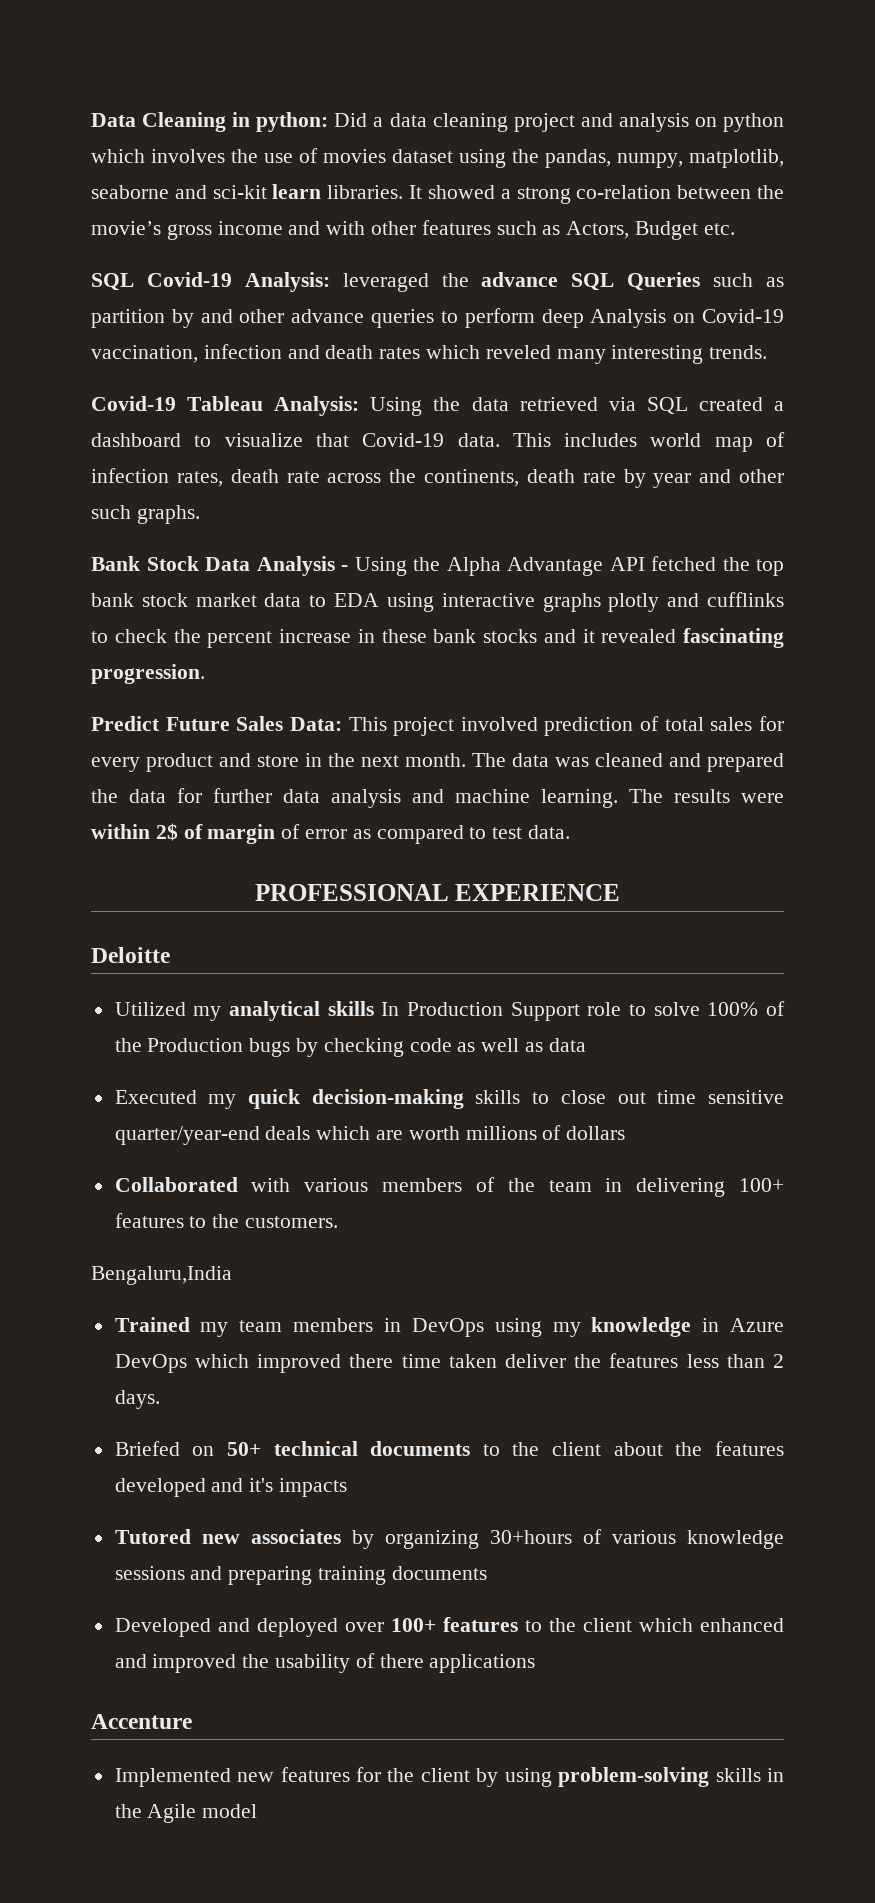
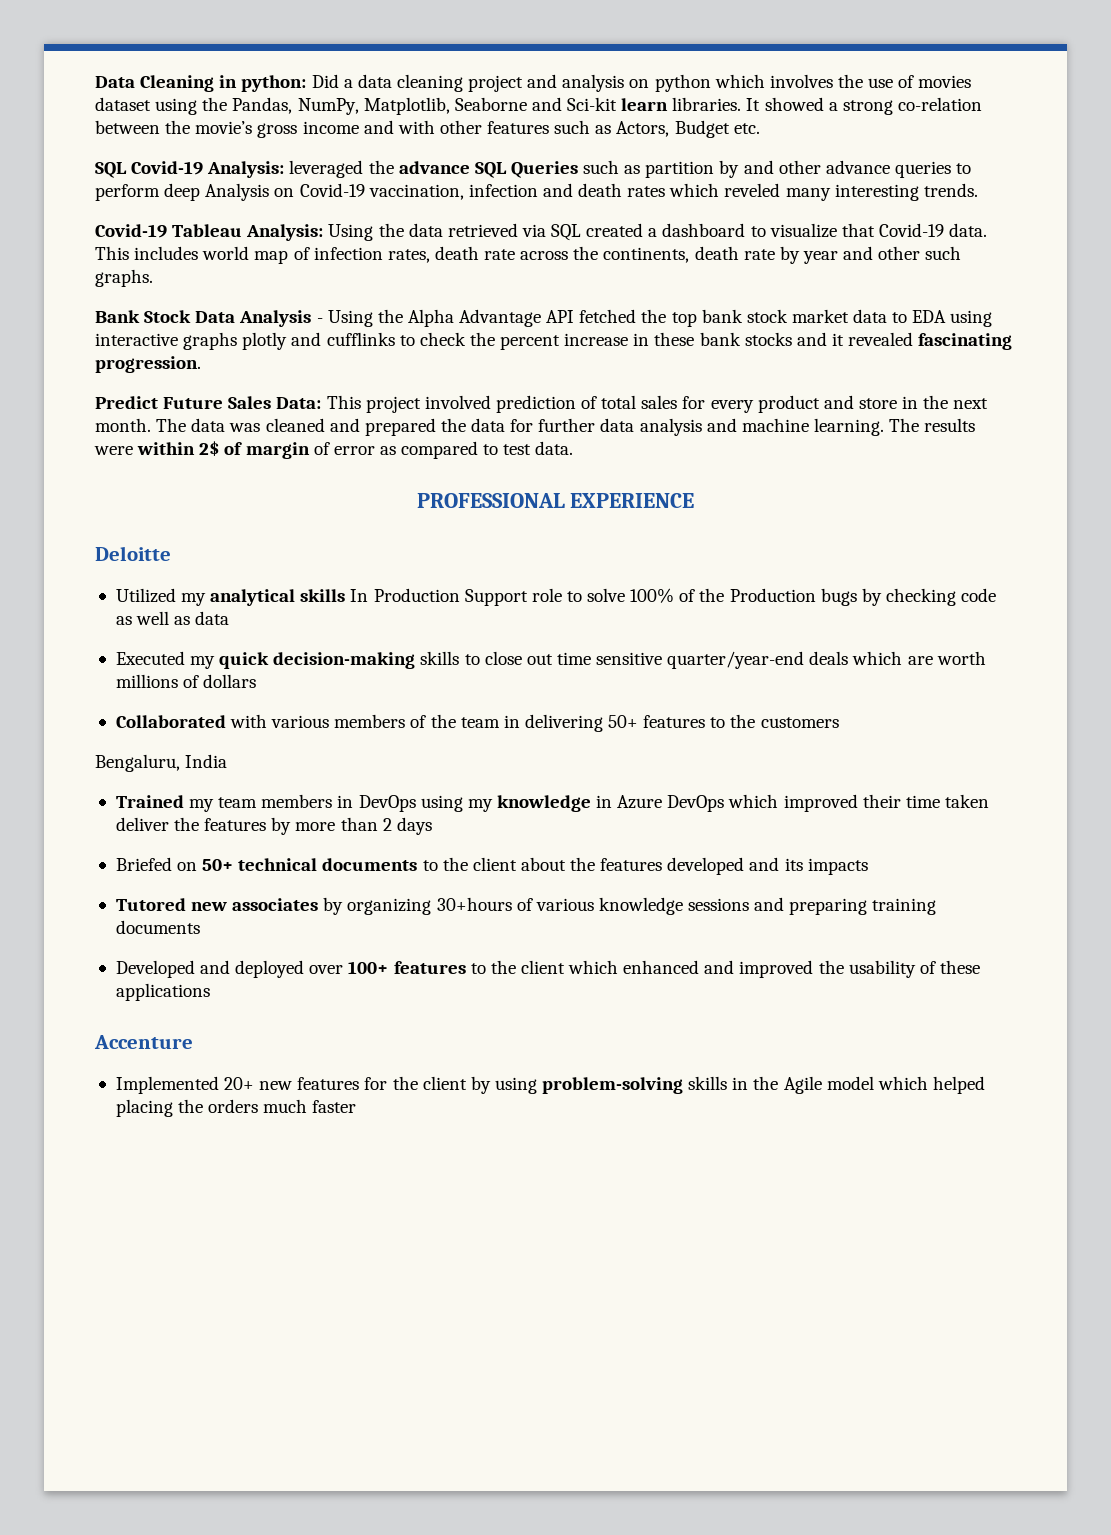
[545,149,784,168] [91,185,267,199] pandas, numpy, matplotlib, seaborne and sci-kit -> [232,97,618,115] Pandas, NumPy, Matplotlib, Seaborne and Sci-kit
[739,1178,785,1192] [114,1213,339,1228] [91,1266,232,1285] 100+ features to the customers. // Bengaluru,India -> [608,714,839,728] [95,754,228,772] 50+ features to the customers // Bengaluru, India
[349,1354,394,1368] there -> [862,794,901,808] their
[686,1354,719,1368] less -> [271,817,336,835] by more
[114,1390,160,1409] days. -> [396,817,432,835] days
[249,1478,274,1492] it's -> [784,858,803,871] its
[379,1654,424,1668] there -> [939,960,980,974] these
(231, 1777) none -> [224,1077,255,1090] 20+
(258, 1811) none -> [877,1076,985,1094] [115,1099,357,1117] which helped placing the orders much faster

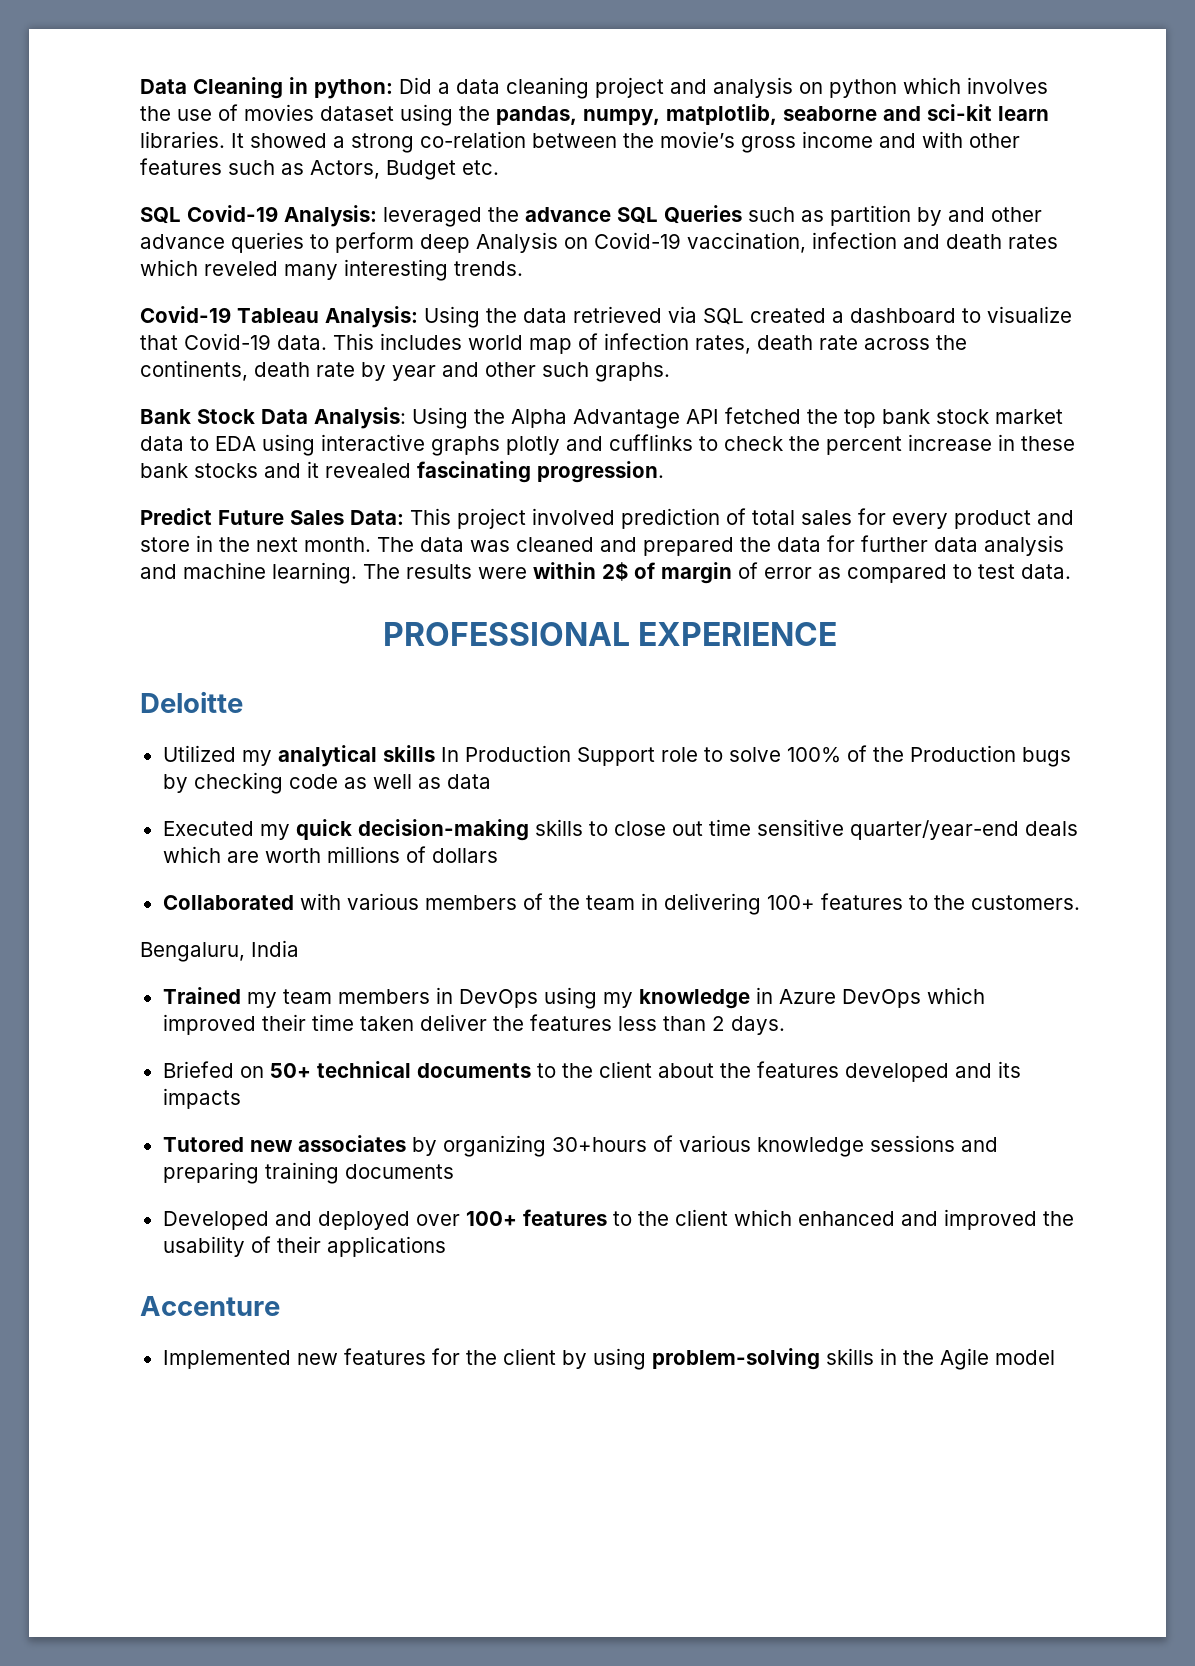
[232,97,618,115] Pandas, NumPy, Matplotlib, Seaborne and Sci-kit -> [496,104,992,126] pandas, numpy, matplotlib, seaborne and sci-kit
[239,310,323,327] Analysis - -> [314,407,406,429] Analysis:
[608,714,839,728] 50+ features to the customers -> [766,893,1080,910] 100+ features to the customers.
[271,817,336,835] by more -> [617,1016,657,1031] less
[396,817,432,835] days -> [730,1016,785,1035] days.
[939,960,980,974] these -> [276,1236,321,1253] their
[224,1077,255,1090] 20+ -> (291, 1359) none
[877,1076,985,1094] [115,1099,357,1117] which helped placing the orders much faster -> (1055, 1357) none

